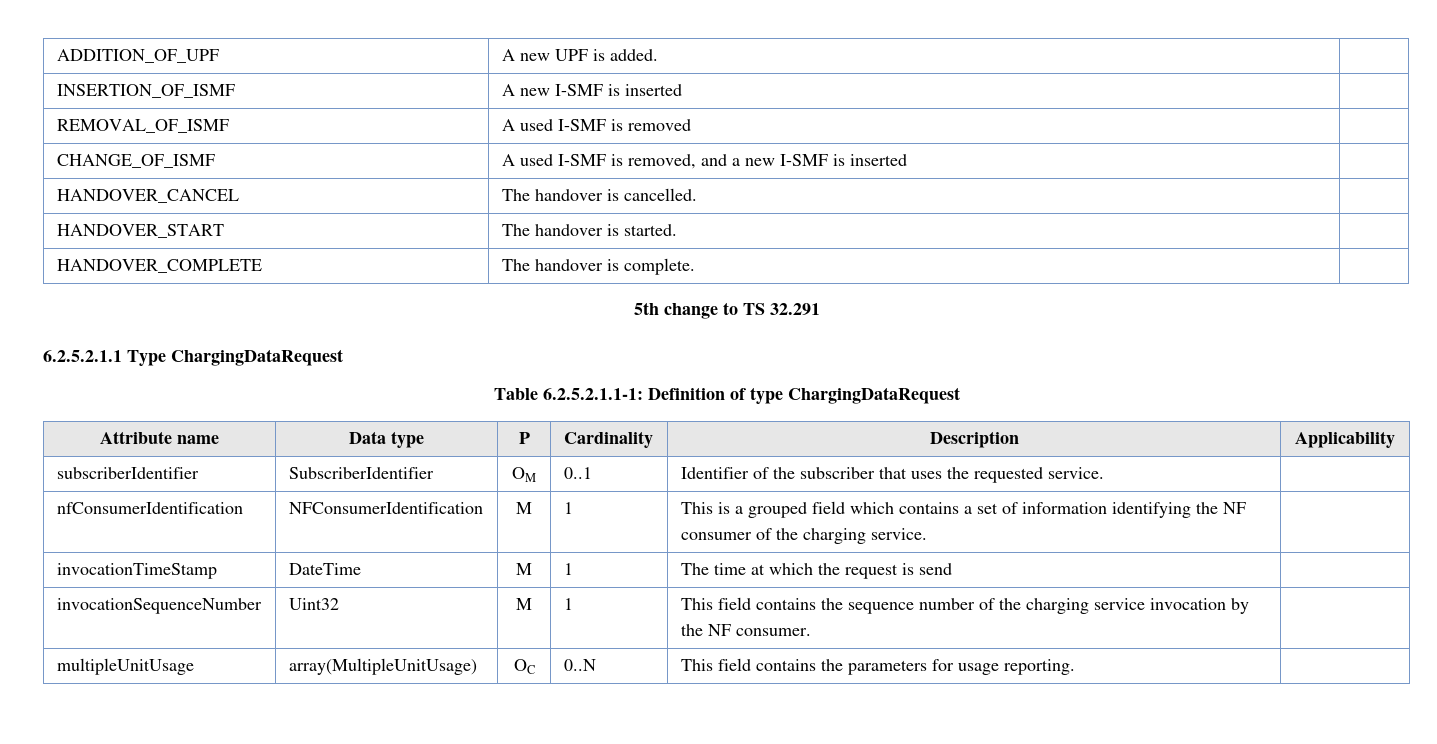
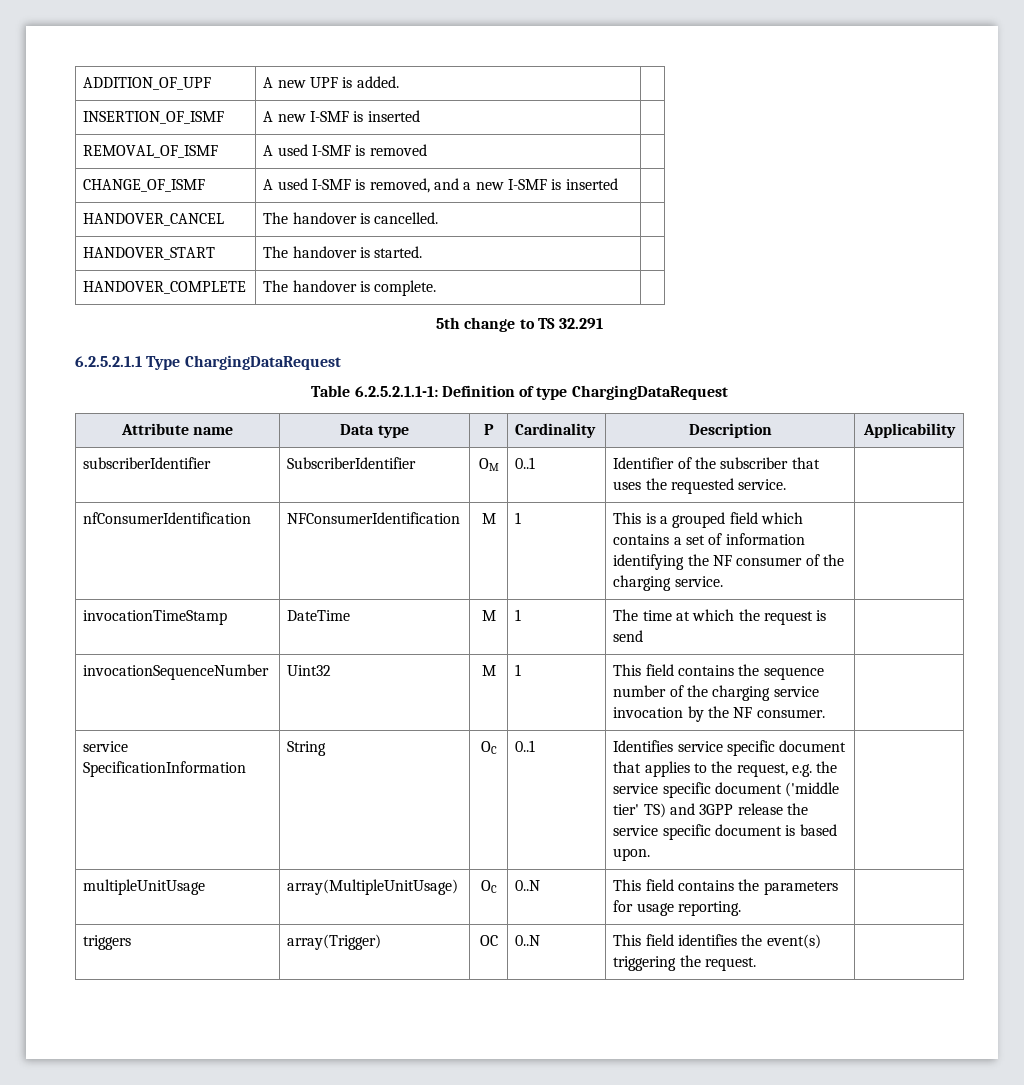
(811, 632) none -> [83,741,129,752] [83,761,247,777] [287,741,327,756] [480,741,497,754] [515,740,536,752] [613,740,847,756] [613,761,838,777] [613,782,840,798] [613,803,808,818] [613,824,837,840] [613,848,651,861] // service SpecificationInformation | String | OC | 0..1 | Identifies service specific document that applies to the request, e.g. the service specific document ('middle tier' TS) and 3GPP release the service specific document is based upon. |
(1075, 667) none -> [83,935,132,950] [287,934,382,950] [479,935,498,946] [515,935,541,946] [613,934,821,949] [613,955,756,971] // triggers | array(Trigger) | OC | 0..N | This field identifies the event(s) triggering the request. |

